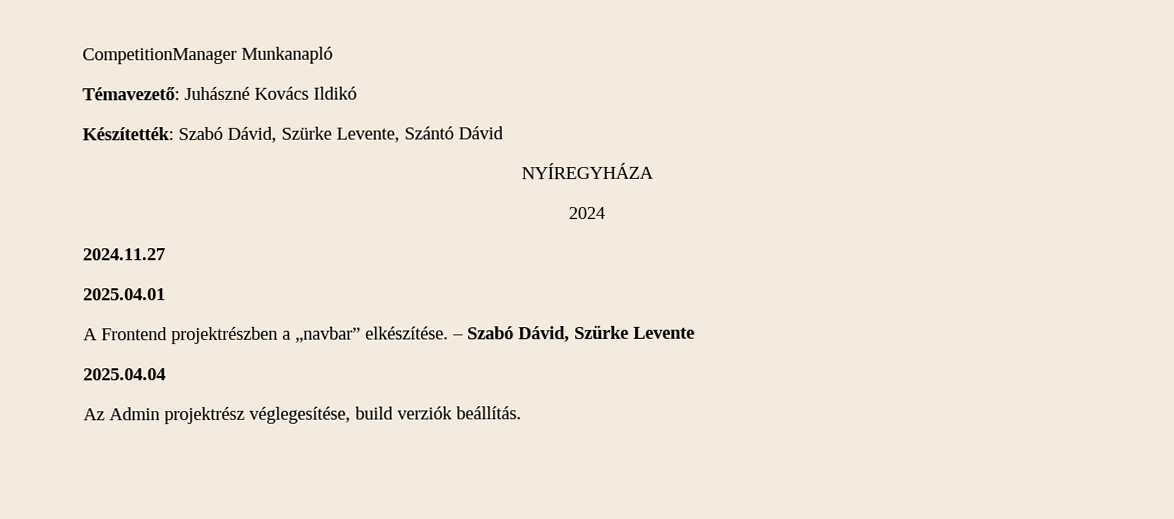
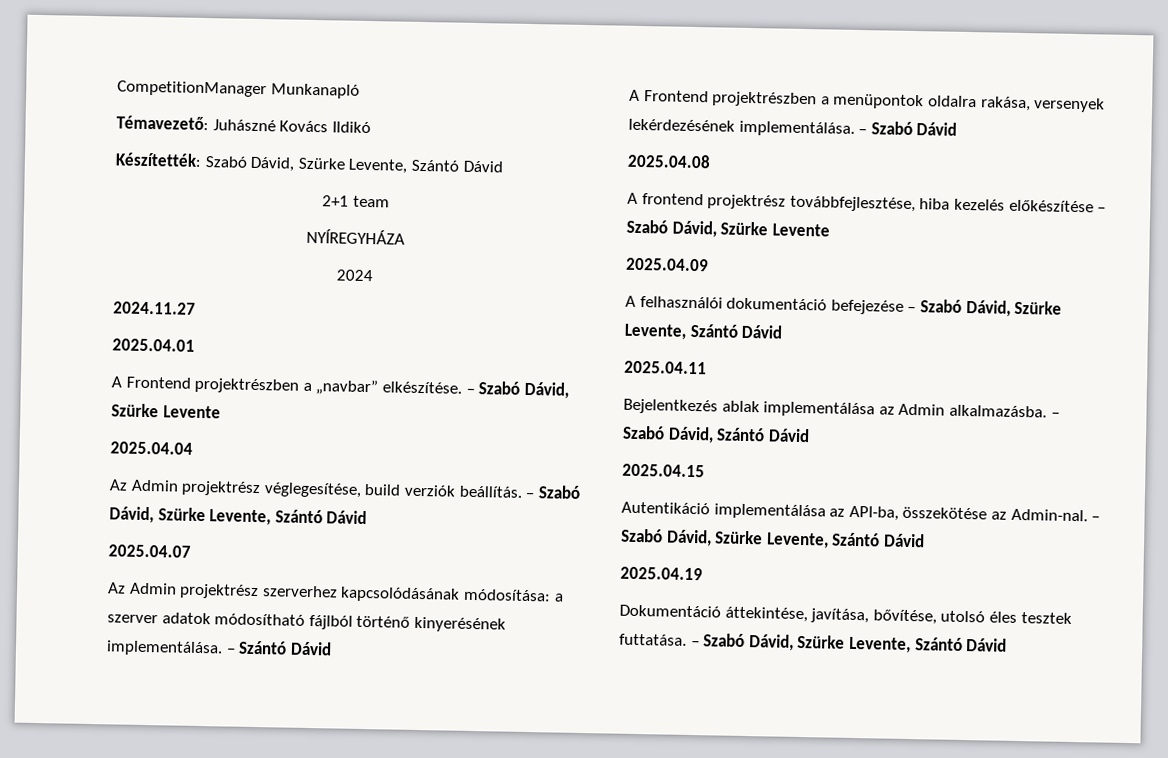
(504, 133) none -> [322,195,390,208] // 2+1 team
(522, 413) none -> [525,485,581,499] [109,506,368,526] [108,544,191,558] [107,582,564,603] [107,612,506,633] [106,640,332,657] [629,89,1106,113] [628,118,958,137] [627,153,711,169] [627,192,1107,213] [626,219,830,238] [626,257,709,272] [625,295,1063,317] [624,323,784,340] [624,360,707,375] [623,398,1060,418] [622,425,810,444] [622,463,705,478] [621,501,1101,522] [621,528,925,549] [620,566,703,581] [619,604,1072,625] [619,633,1008,654] – Szabó Dávid, Szürke Levente, Szántó Dávid // 2025.04.07 // Az Admin projektrész szerverhez kapcsolódásának módosítása: a szerver adatok módosítható fájlból történő kinyerésének implementálása. – Szántó Dávid // A Frontend projektrészben a menüpontok oldalra rakása, versenyek lekérdezésének implementálása. – Szabó Dávid // 2025.04.08 // A frontend projektrész továbbfejlesztése, hiba kezelés előkészítése – Szabó Dávid, Szürke Levente // 2025.04.09 // A felhasználói dokumentáció befejezése – Szabó Dávid, Szürke Levente, Szántó Dávid // 2025.04.11 // Bejelentkezés ablak implementálása az Admin alkalmazásba. – Szabó Dávid, Szántó Dávid // 2025.04.15 // Autentikáció implementálása az API-ba, összekötése az Admin-nal. – Szabó Dávid, Szürke Levente, Szántó Dávid // 2025.04.19 // Dokumentáció áttekintése, javítása, bővítése, utolsó éles tesztek futtatása. – Szabó Dávid, Szürke Levente, Szántó Dávid

